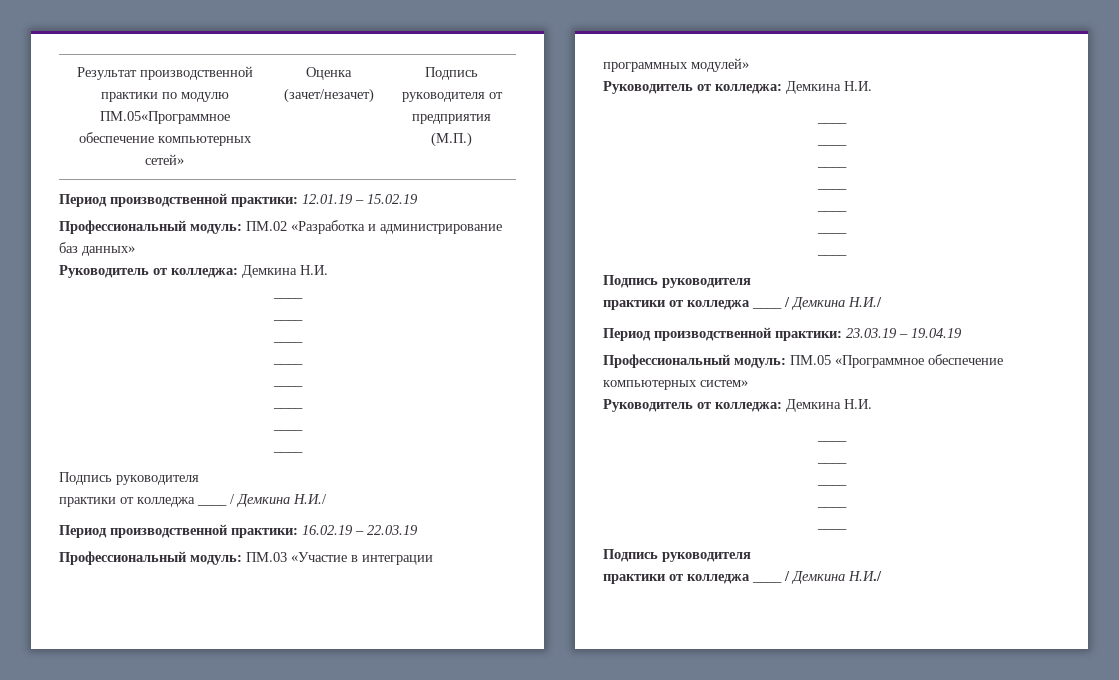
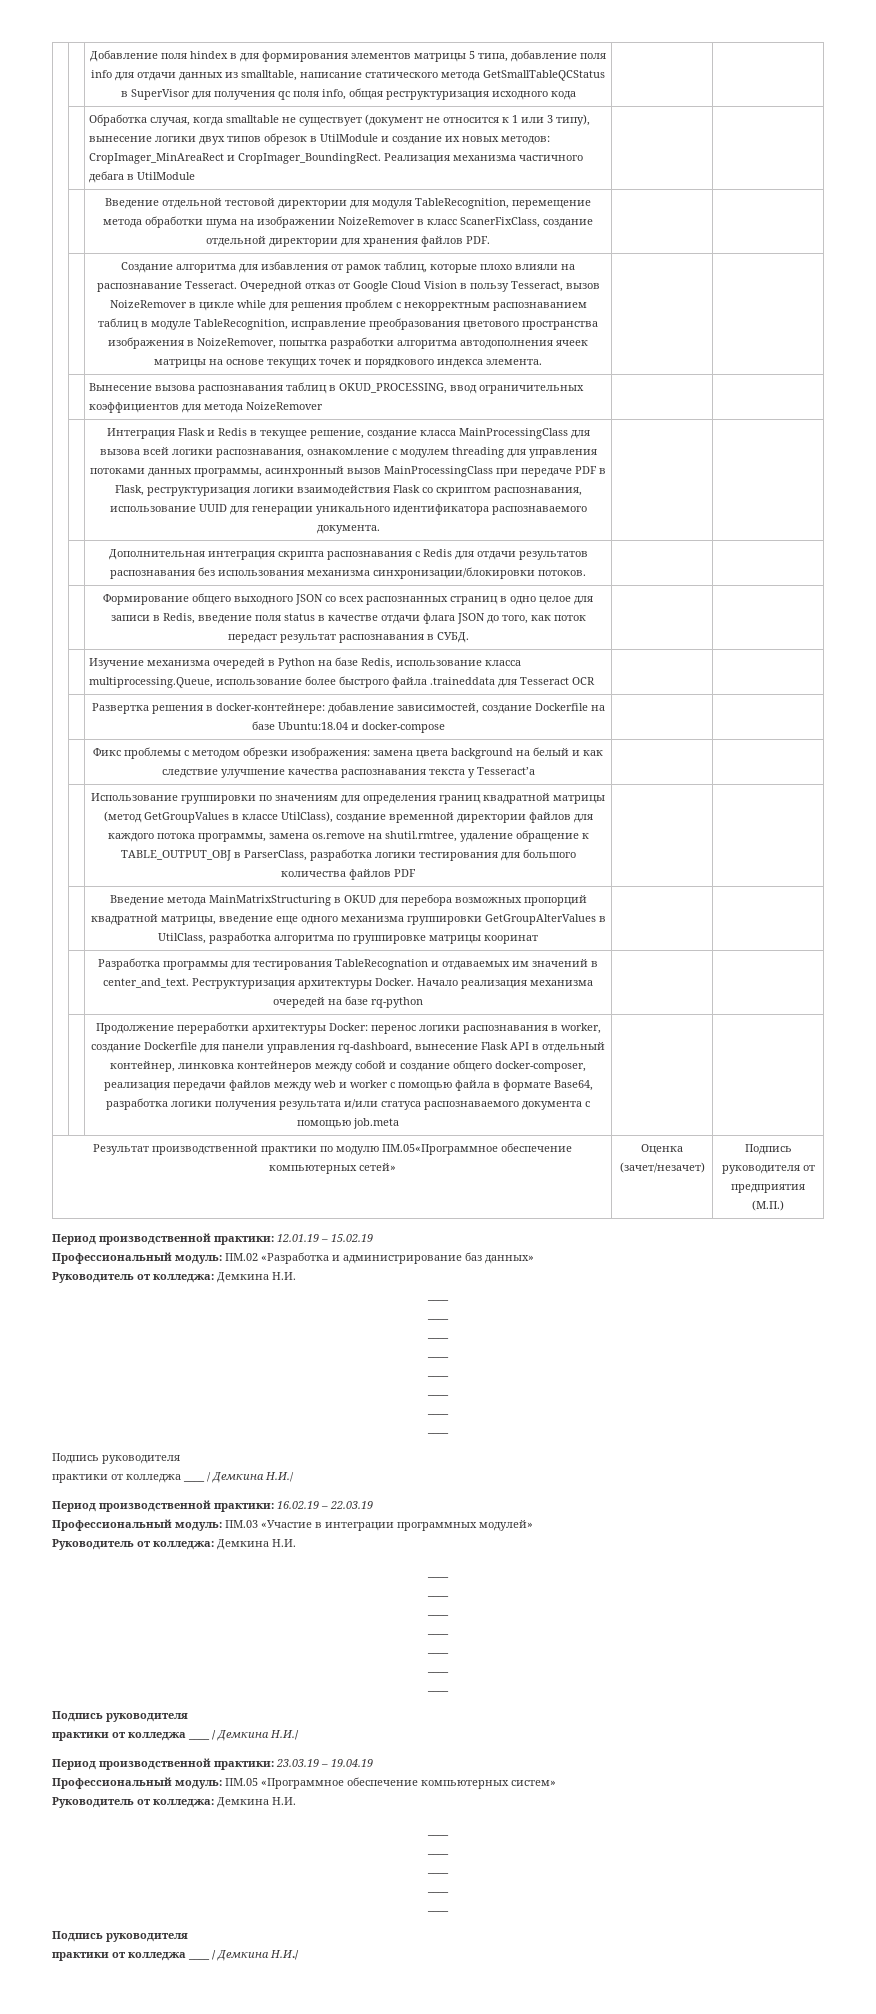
(76, 73) none -> [89,50,606,62] [90,70,605,81] [120,88,576,100] [89,114,591,126] [89,133,551,145] [89,153,584,164] [89,171,196,183] [104,198,591,209] [102,216,593,228] [205,236,490,247] [120,261,575,273] [96,281,600,292] [109,299,587,311] [97,318,598,330] [107,337,588,349] [153,359,542,368] [89,382,585,394] [89,402,324,413] [106,428,590,439] [99,447,597,458] [89,466,606,477] [114,485,582,496] [109,504,587,515] [316,525,380,534] [108,549,588,560] [109,567,586,579] [102,593,593,605] [110,613,586,624] [227,632,469,643] [89,657,522,669] [89,676,596,688] [91,702,605,714] [251,721,445,733] [92,747,603,759] [161,767,535,778] [90,793,605,804] [103,811,593,823] [107,830,589,842] [120,849,576,861] [281,869,416,880] [109,894,587,906] [90,914,606,925] [157,932,538,944] [97,958,598,970] [102,978,593,989] [273,996,423,1008] [95,1022,601,1034] [90,1042,605,1053] [109,1060,586,1072] [103,1080,593,1091] [105,1098,590,1110] [297,1118,399,1129] | | Добавление поля hindex в для формирования элементов матрицы 5 типа, добавление поля info для отдачи данных из smalltable, написание статического метода GetSmallTableQCStatus в SuperVisor для получения qc поля info, общая реструктуризация исходного кода | | // | | Обработка случая, когда smalltable не существует (документ не относится к 1 или 3 типу), вынесение логики двух типов обрезок в UtilModule и создание их новых методов: CropImager_MinAreaRect и CropImager_BoundingRect. Реализация механизма частичного дебага в UtilModule | | // | | Введение отдельной тестовой директории для модуля TableRecognition, перемещение метода обработки шума на изображении NoizeRemover в класс ScanerFixClass, создание отдельной директории для хранения файлов PDF. | | // | | Создание алгоритма для избавления от рамок таблиц, которые плохо влияли на распознавание Tesseract. Очередной отказ от Google Cloud Vision в пользу Tesseract, вызов NoizeRemover в цикле while для решения проблем с некорректным распознаванием таблиц в модуле TableRecognition, исправление преобразования цветового пространства изображения в NoizeRemover, попытка разработки алгоритма автодополнения ячеек матрицы на основе текущих точек и порядкового индекса элемента. | | // | | Вынесение вызова распознавания таблиц в OKUD_PROCESSING, ввод ограничительных коэффициентов для метода NoizeRemover | | // | | Интеграция Flask и Redis в текущее решение, создание класса MainProcessingClass для вызова всей логики распознавания, ознакомление с модулем threading для управления потоками данных программы, асинхронный вызов MainProcessingClass при передаче PDF в Flask, реструктуризация логики взаимодействия Flask со скриптом распознавания, использование UUID для генерации уникального идентификатора распознаваемого документа. | | // | | Дополнительная интеграция скрипта распознавания с Redis для отдачи результатов распознавания без использования механизма синхронизации/блокировки потоков. | | // | | Формирование общего выходного JSON со всех распознанных страниц в одно целое для записи в Redis, введение поля status в качестве отдачи флага JSON до того, как поток передаст результат распознавания в СУБД. | | // | | Изучение механизма очередей в Python на базе Redis, использование класса multiprocessing.Queue, использование более быстрого файла .traineddata для Tesseract OCR | | // | | Развертка решения в docker-контейнере: добавление зависимостей, создание Dockerfile на базе Ubuntu:18.04 и docker-compose | | // | | Фикс проблемы с методом обрезки изображения: замена цвета background на белый и как следствие улучшение качества распознавания текста у Tesseract’а | | // | | Использование группировки по значениям для определения границ квадратной матрицы (метод GetGroupValues в классе UtilClass), создание временной директории файлов для каждого потока программы, замена os.remove на shutil.rmtree, удаление обращение к TABLE_OUTPUT_OBJ в ParserClass, разработка логики тестирования для большого количества файлов PDF | | // | | Введение метода MainMatrixStructuring в OKUD для перебора возможных пропорций квадратной матрицы, введение еще одного механизма группировки GetGroupAlterValues в UtilClass, разработка алгоритма по группировке матрицы кооринат | | // | | Разработка программы для тестирования TableRecognation и отдаваемых им значений в center_and_text. Реструктуризация архитектуры Docker. Начало реализация механизма очередей на базе rq-python | | // | | Продолжение переработки архитектуры Docker: перенос логики распознавания в worker, создание Dockerfile для панели управления rq-dashboard, вынесение Flask API в отдельный контейнер, линковка контейнеров между собой и создание общего docker-composer, реализация передачи файлов между web и worker с помощью файла в формате Base64, разработка логики получения результата и/или статуса распознаваемого документа с помощью job.meta | | //

